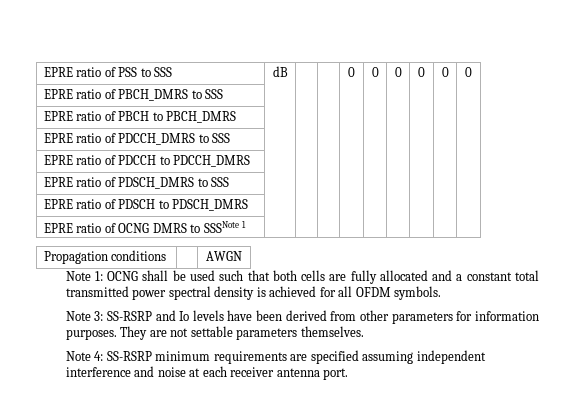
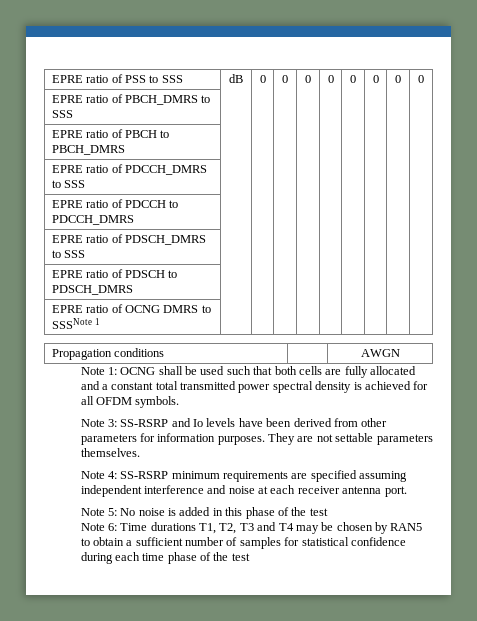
(288, 71) | -> [259,75,266,83] [282,75,288,83] 0 | 0
(349, 374) none -> [80,507,328,519] [80,522,423,534] [80,537,406,549] [80,552,250,564] // Note 5: No noise is added in this phase of the test // Note 6: Time durations T1, T2, T3 and T4 may be chosen by RAN5 to obtain a sufficient number of samples for statistical confidence during each time phase of the test

